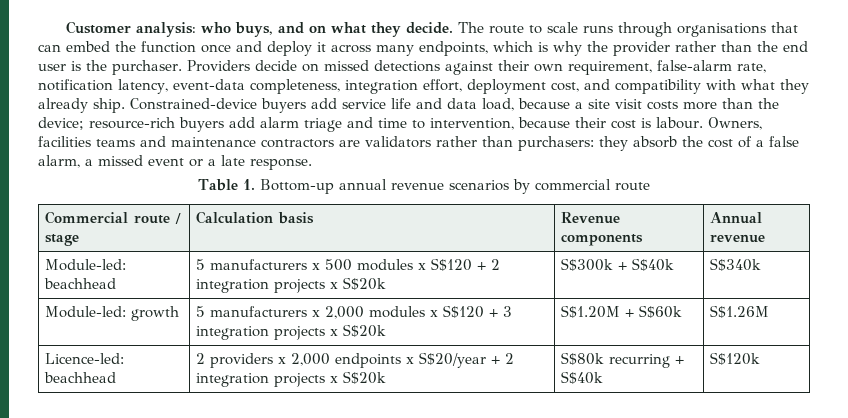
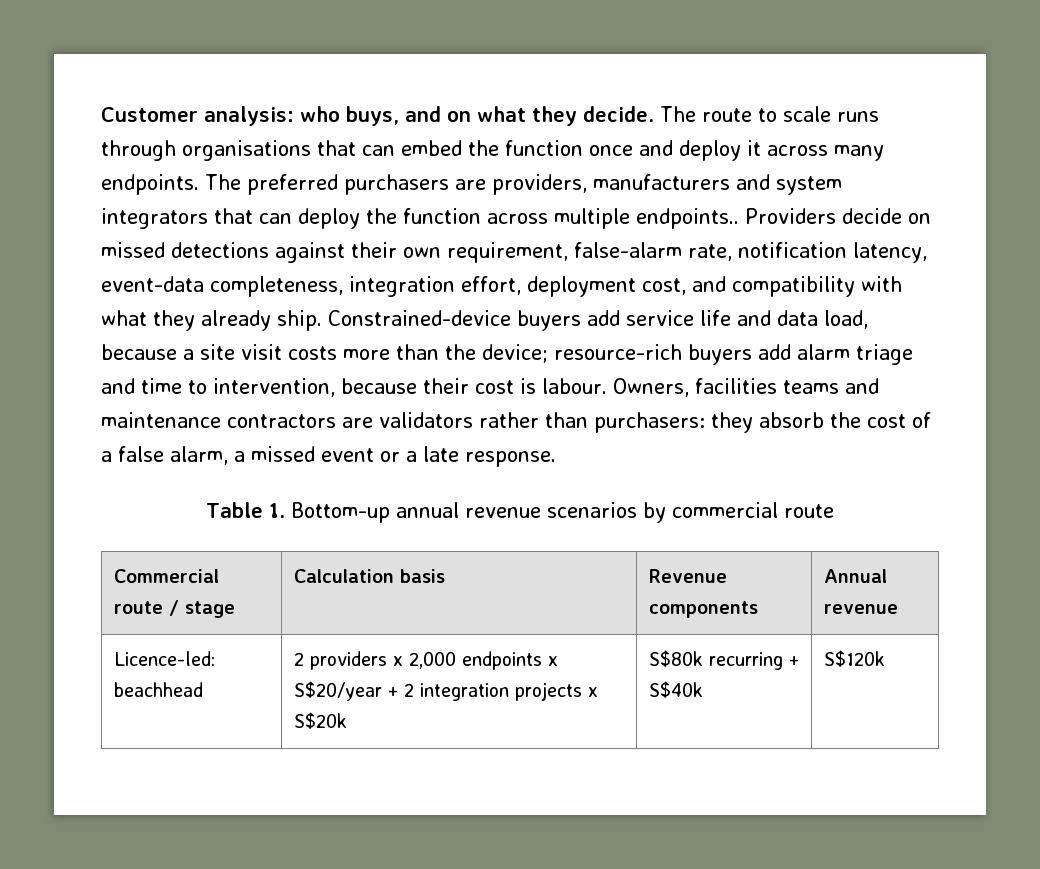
[419,41,808,56] [38,60,182,75] endpoints, which is why the provider rather than the end user is the purchaser. -> [101,174,842,195] [101,208,739,229] endpoints. The preferred purchasers are providers, manufacturers and system integrators that can deploy the function across multiple endpoints..
[44,259,126,271] [43,278,116,289] [195,258,500,271] [195,277,386,293] [560,258,674,271] [709,258,761,271] [44,306,179,321] [195,305,512,319] [195,324,386,340] [560,305,682,318] [709,305,769,318] // Module-led: beachhead | 5 manufacturers x 500 modules x S$120 + 2 integration projects x S$20k | S$300k + S$40k | S$340k // Module-led: growth | 5 manufacturers x 2,000 modules x S$120 + 3 integration projects x S$20k | S$1.20M + S$60k | S$1.26M -> (898, 609) none

